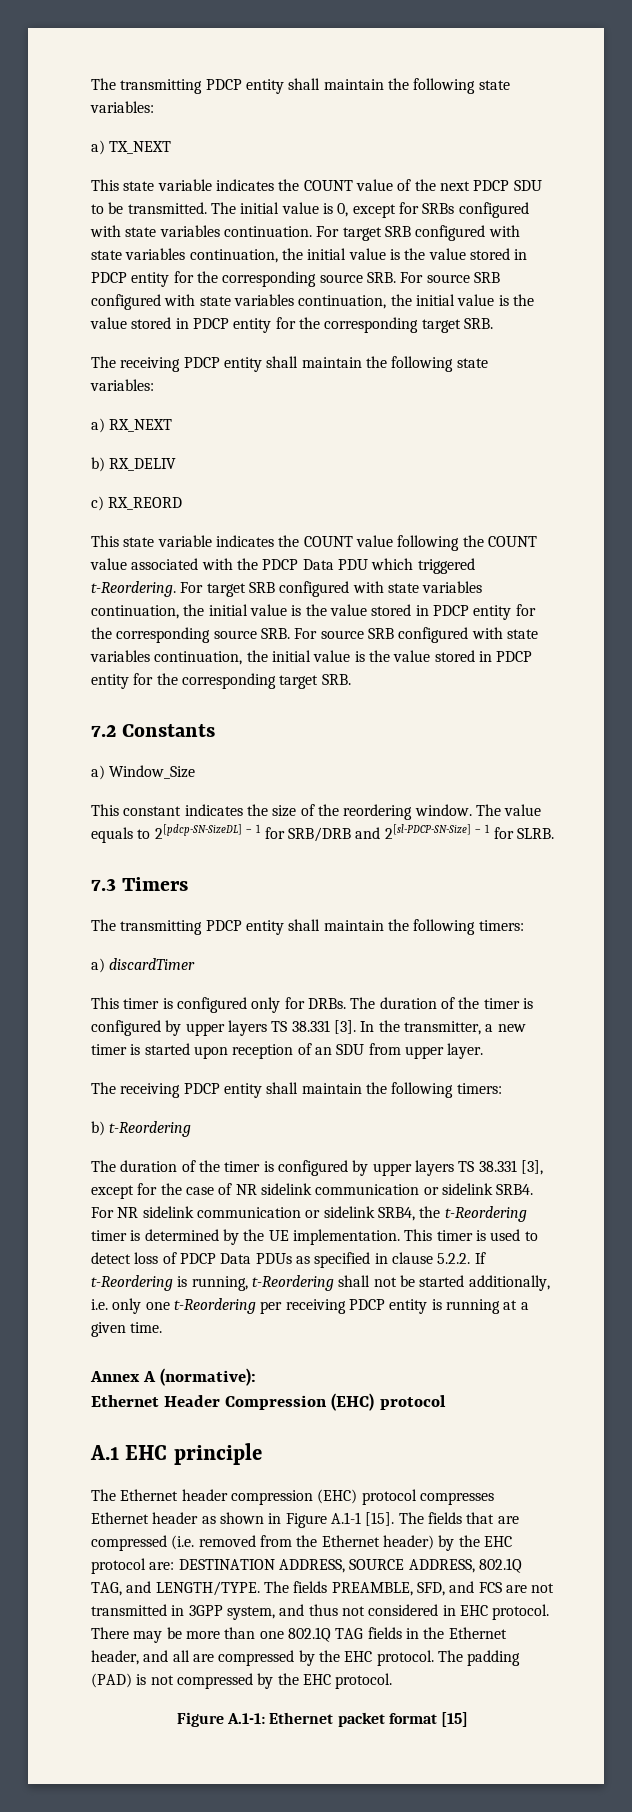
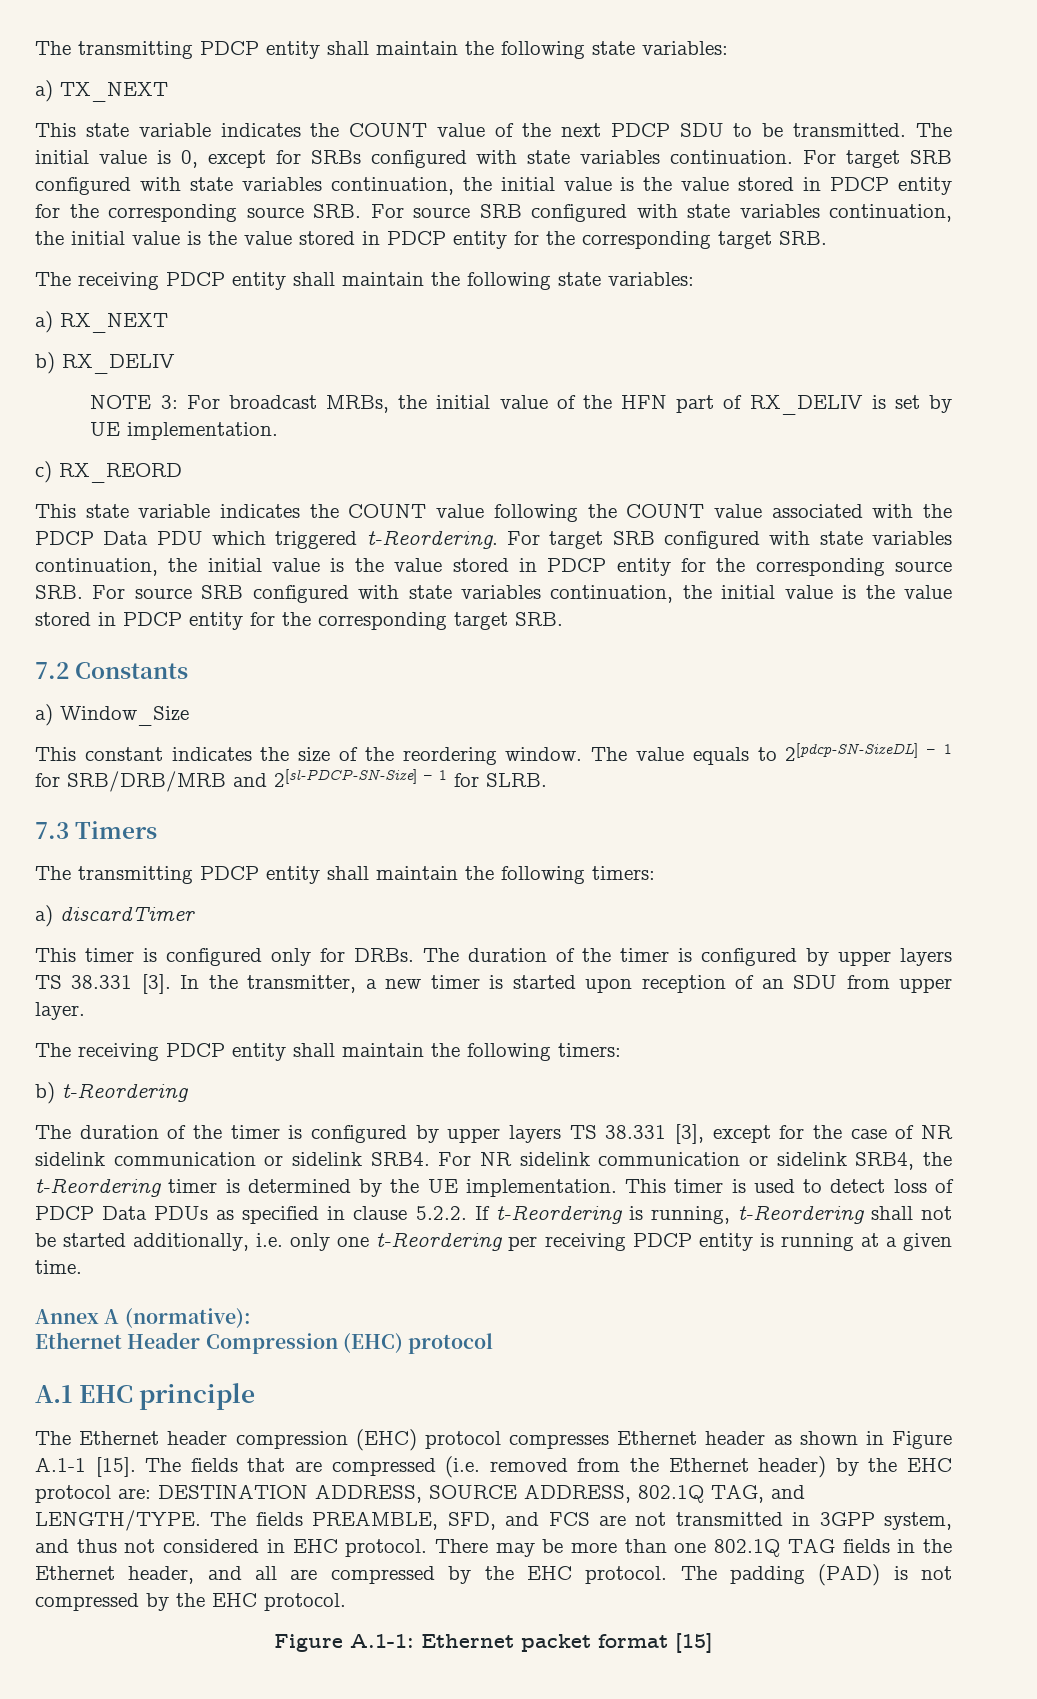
(177, 464) none -> [90,395,952,415] [90,422,279,440] // NOTE 3: For broadcast MRBs, the initial value of the HFN part of RX_DELIV is set by UE implementation.
[287,827,351,842] SRB/DRB -> [67,771,226,792] SRB/DRB/MRB

